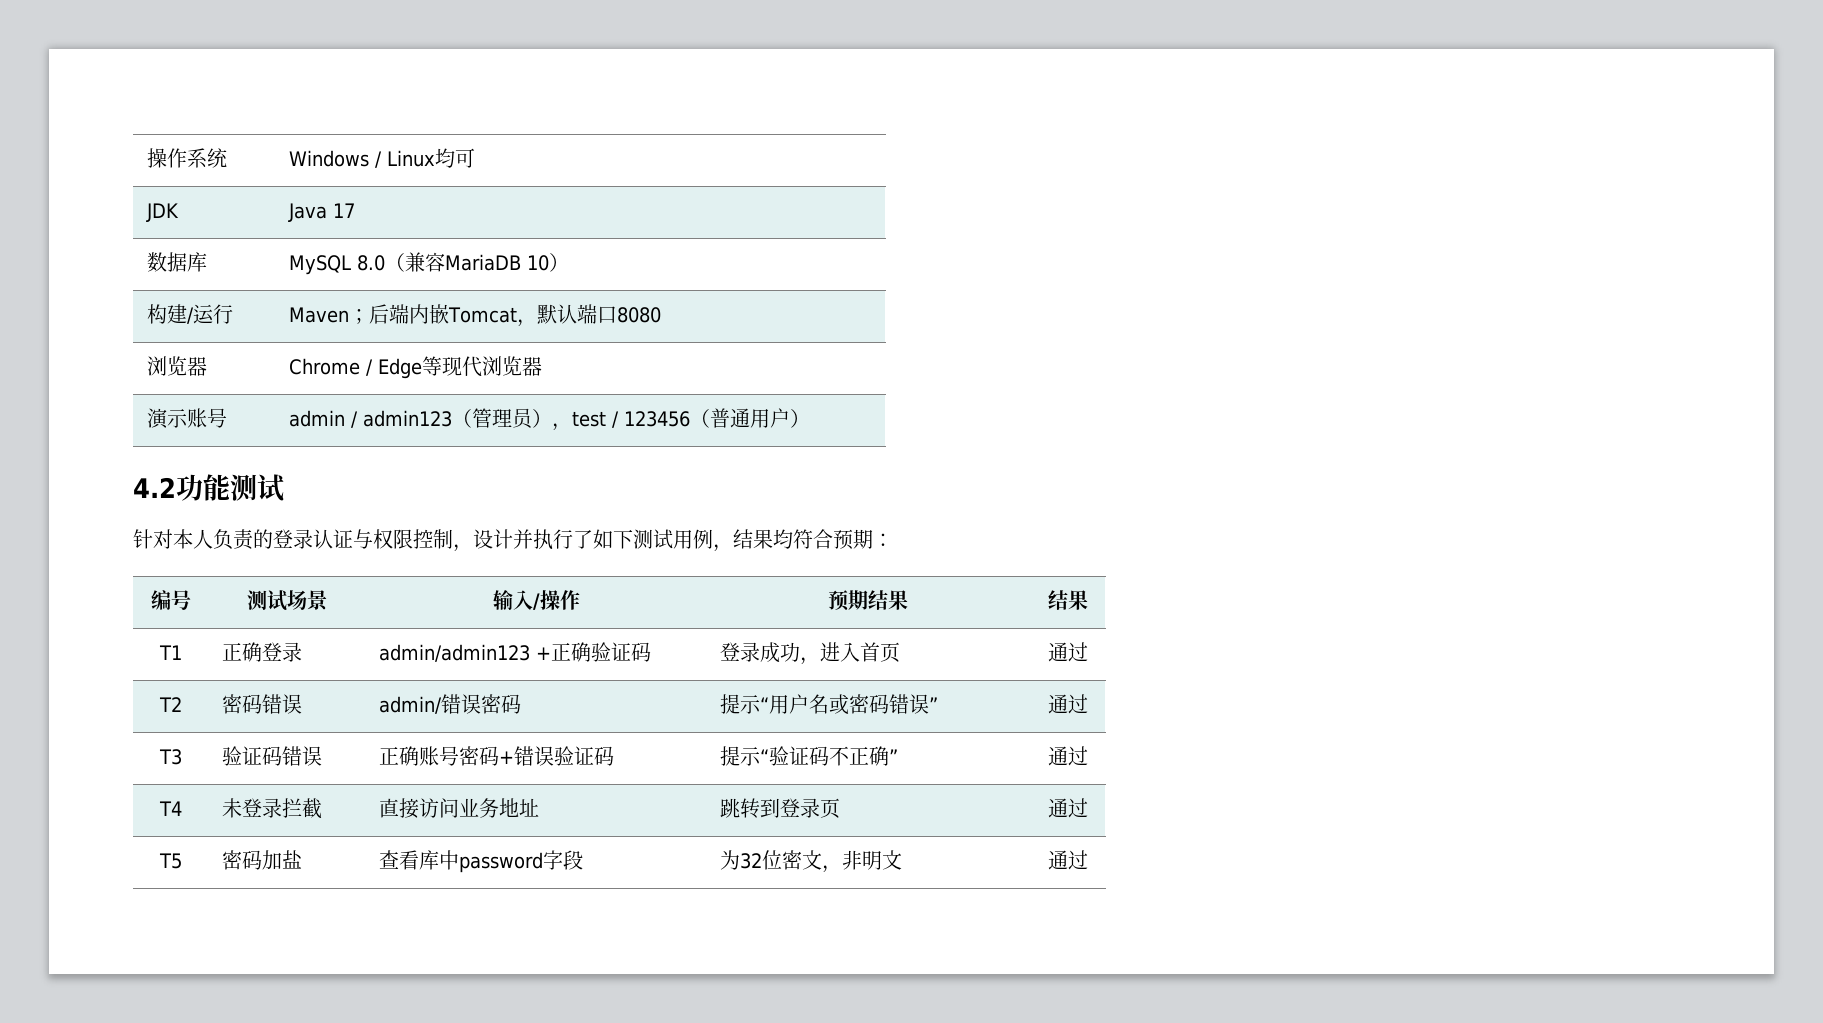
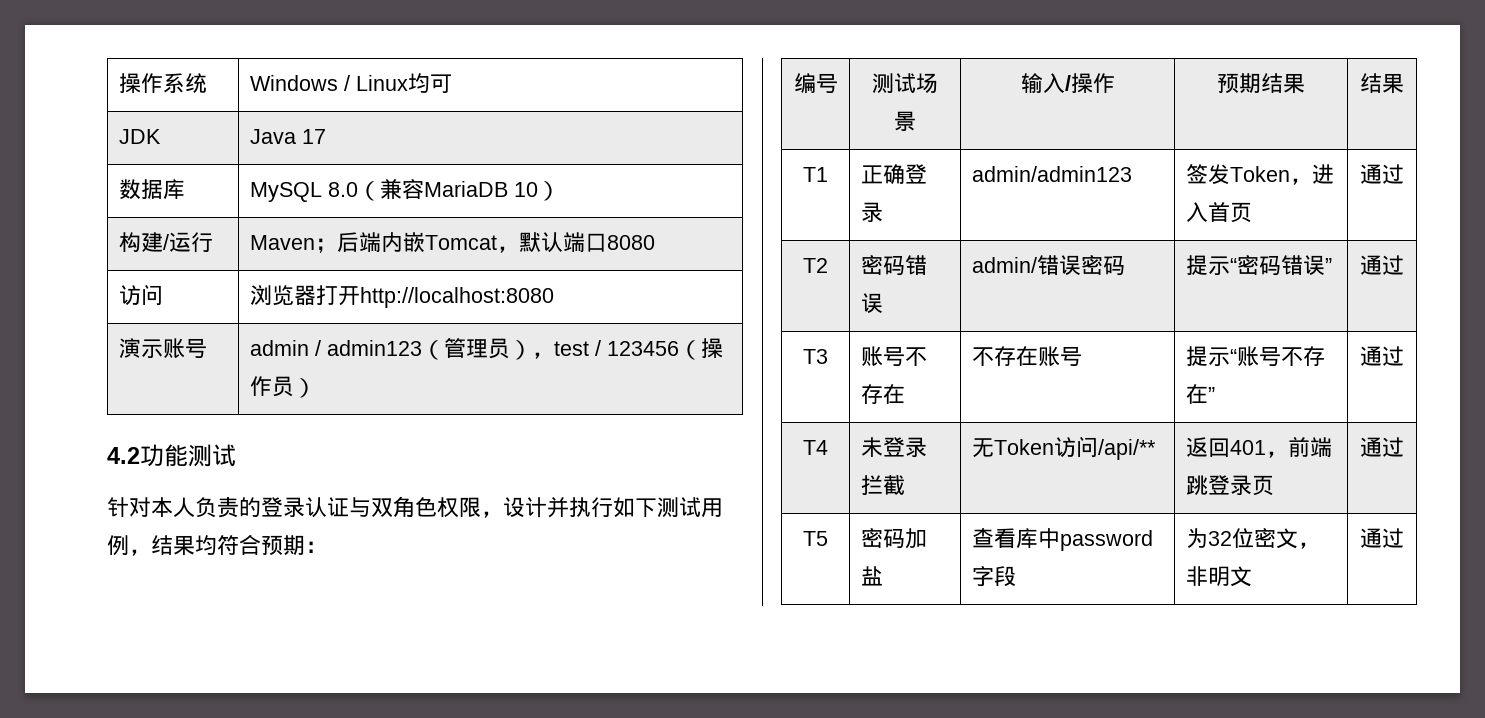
[146,356,207,376] [288,356,542,379] 浏览器 | Chrome / Edge等现代浏览器 -> [119,284,164,306] [250,285,555,308] 访问 | 浏览器打开http://localhost:8080
[709,408,790,428] 普通用户 -> [701,338,724,358] [250,376,295,397] 操作员
[373,529,453,549] 权限控制 -> [371,496,481,518] 双角色权限
[573,530,593,549] 了 -> (613, 507) none
[535,642,651,662] [719,642,800,663] +正确验证码 | 登录成功 -> [1186,164,1291,184] | 签发Token
[768,694,849,715] 用户名或 -> (1238, 265) none
[221,746,322,766] [378,746,614,766] [719,746,889,766] 验证码错误 | 正确账号密码+错误验证码 | 提示“验证码不正确 -> [861,346,928,367] [861,384,906,404] [972,346,1083,367] [1186,346,1326,367] [1186,384,1209,404] 账号不存在 | 不存在账号 | 提示“账号不存在
[378,798,539,819] [719,798,780,819] 直接访问业务地址 | 跳转到 -> [972,436,1157,460] [1186,436,1333,458] [1186,475,1209,495] 无Token访问/api/** | 返回401，前端跳

